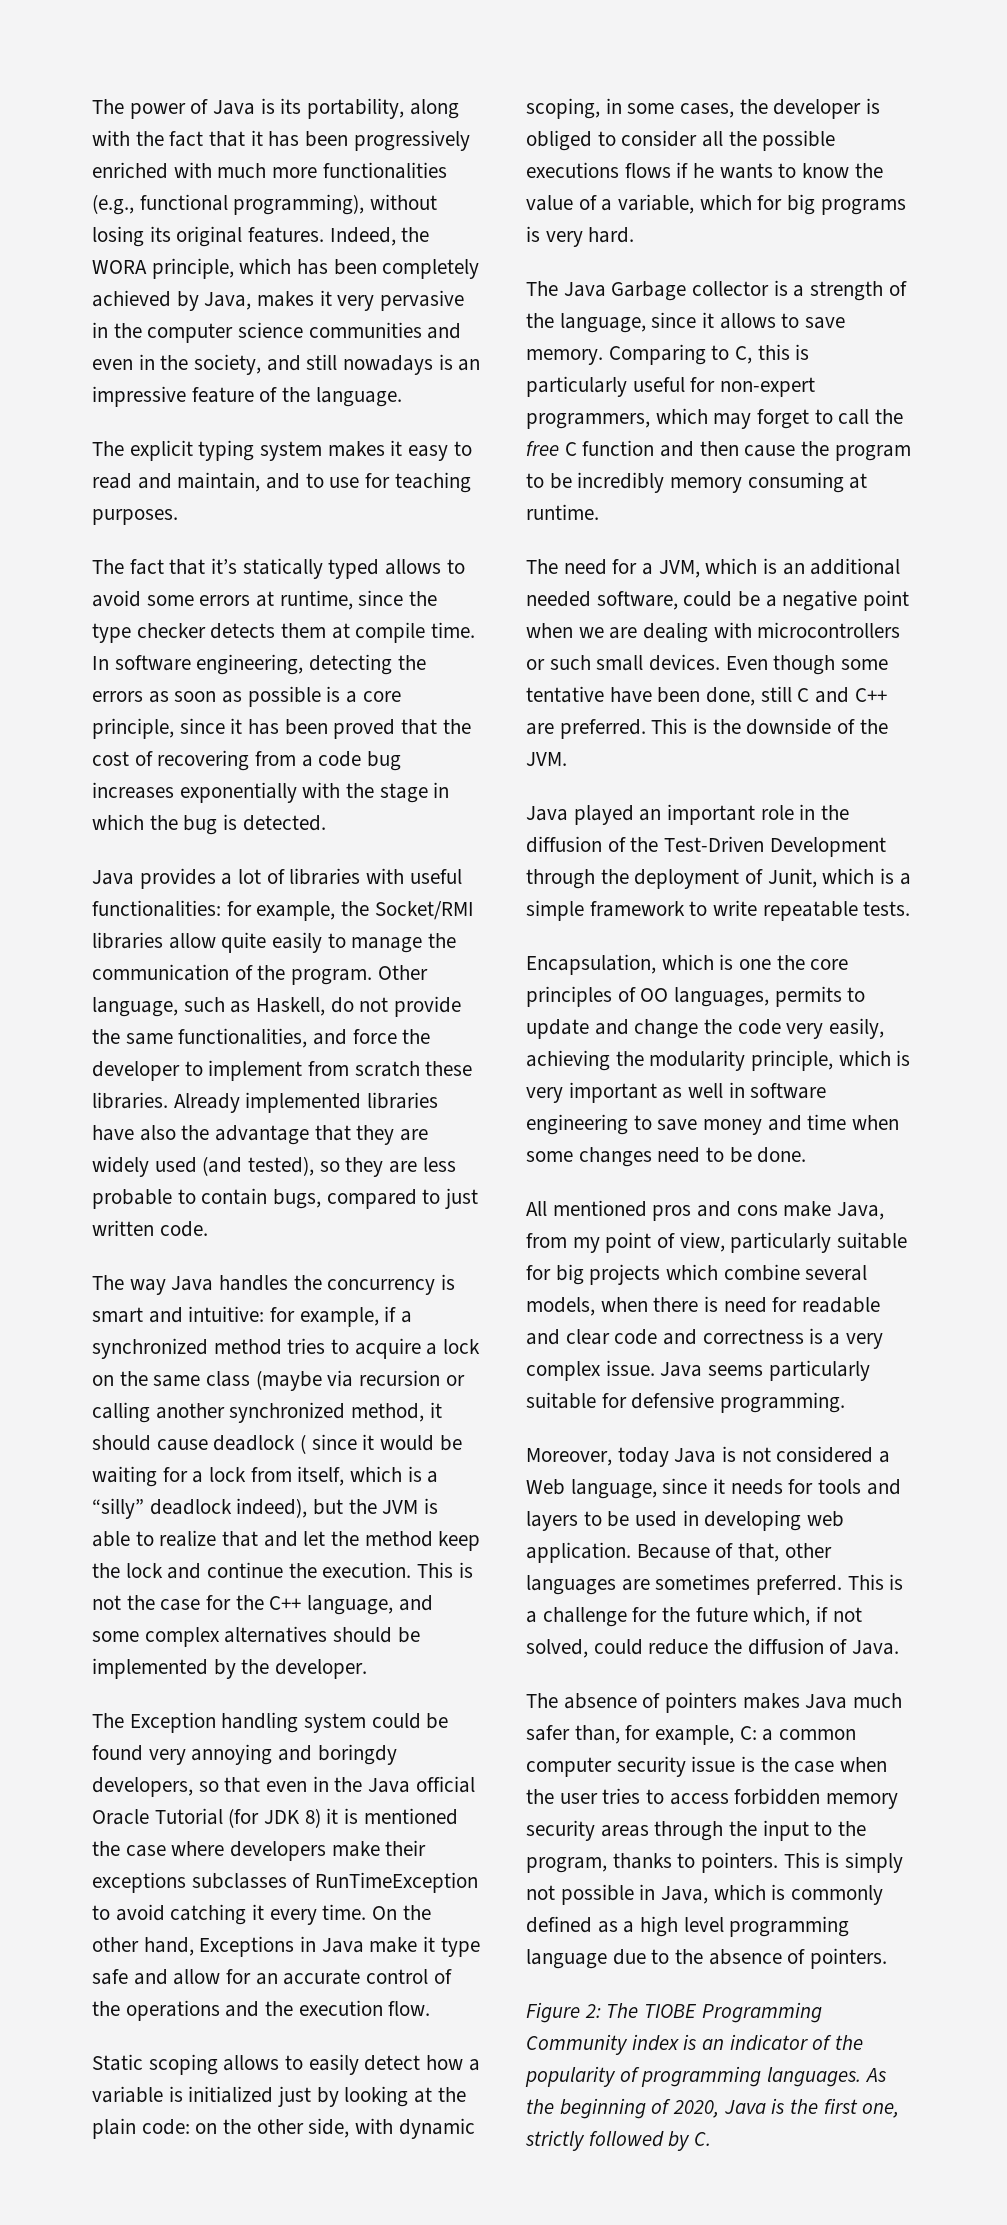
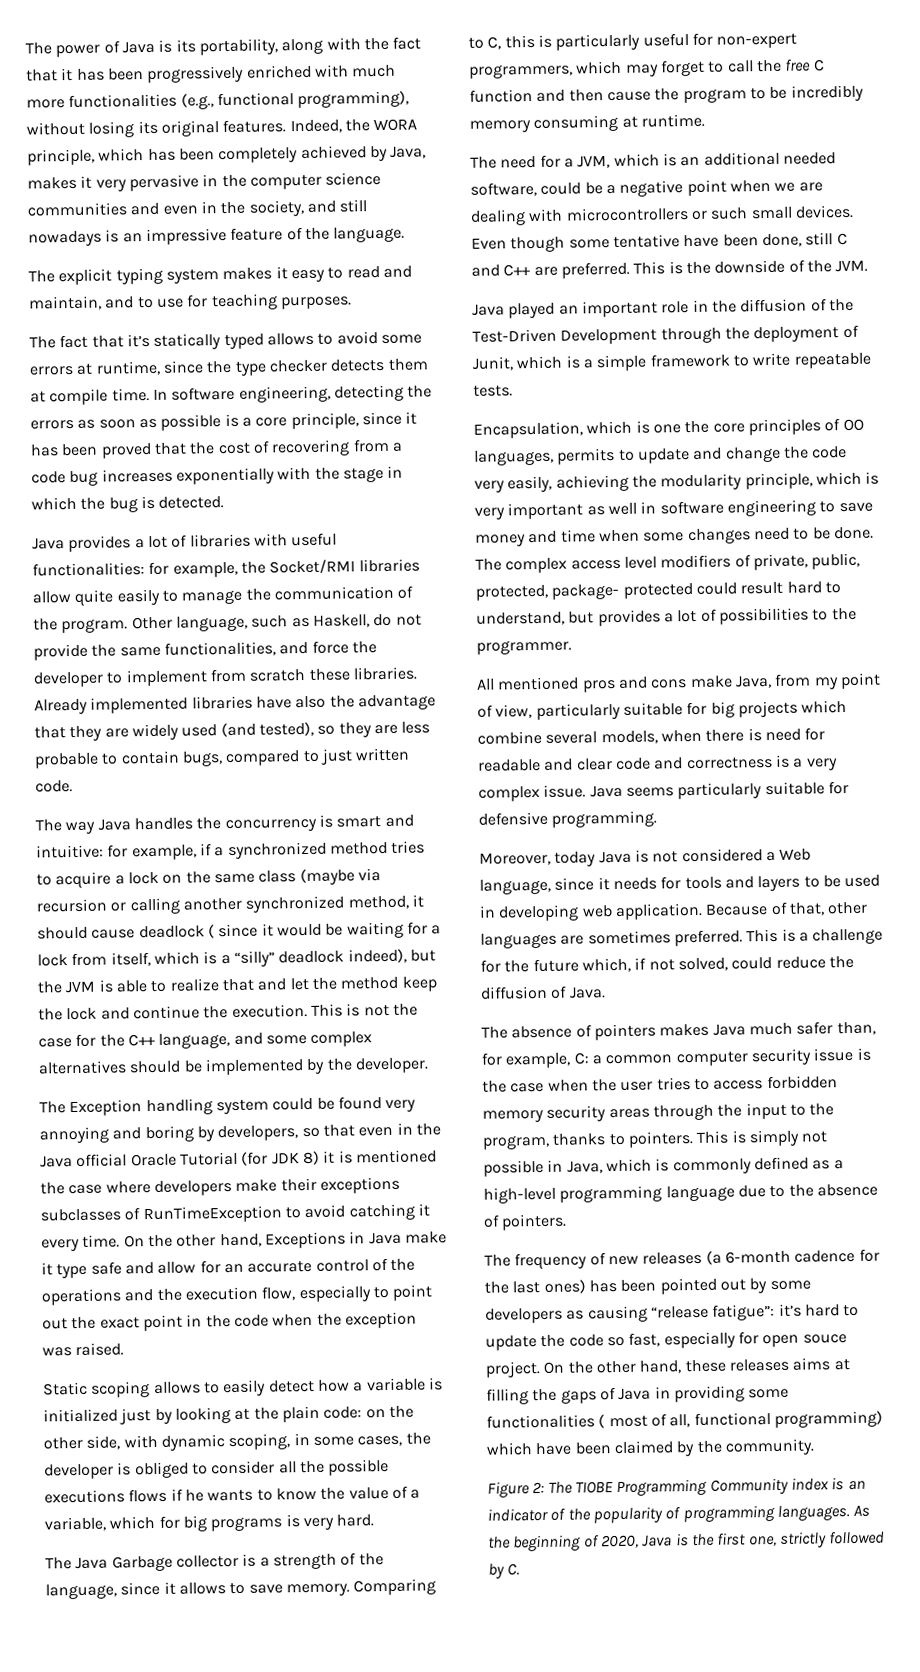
[317,1744,397,1765] boringdy -> [144,1125,215,1143] boring by
[388,2001,431,2016] flow. -> [261,1284,433,1303] [42,1311,417,1332] [42,1342,125,1357] flow, especially to point out the exact point in the code when the exception was raised.
(807, 1155) none -> [475,552,861,574] [475,581,841,601] [476,607,857,627] [476,639,572,655] The complex access level modifiers of private, public, protected, package- protected could result hard to understand, but provides a lot of possibilities to the programmer.
[640,1916,724,1937] high level -> [483,1186,556,1204] high-level
(888, 1958) none -> [484,1248,880,1270] [484,1277,811,1295] [485,1303,860,1324] [485,1331,847,1351] [485,1357,850,1378] [486,1385,790,1405] [486,1410,883,1429] [486,1438,815,1457] // The frequency of new releases (a 6-month cadence for the last ones) has been pointed out by some developers as causing “release fatigue”: it’s hard to update the code so fast, especially for open souce project. On the other hand, these releases aims at filling the gaps of Java in providing some functionalities ( most of all, functional programming) which have been claimed by the community.

